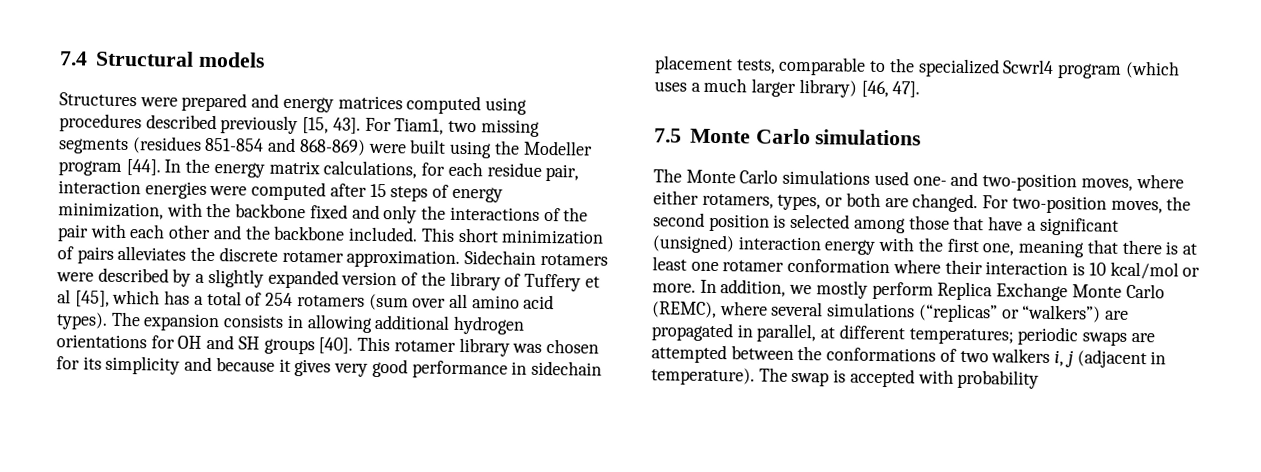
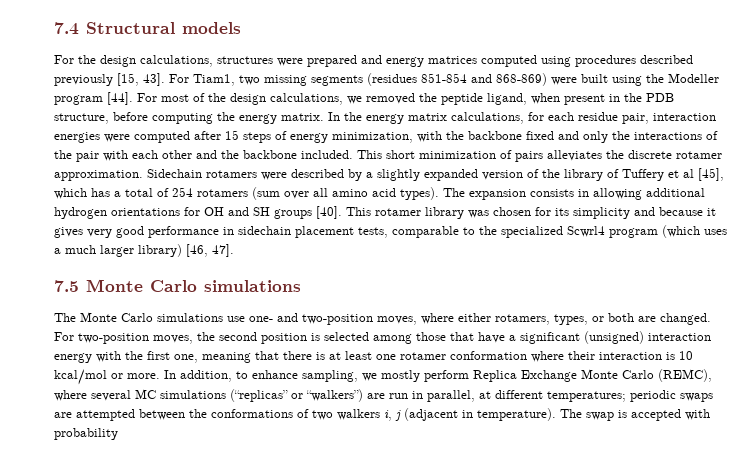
[59,92,137,107] Structures -> [54,55,273,67] For the design calculations, structures
(161, 167) none -> [137,93,674,105] [54,112,324,124] For most of the design calculations, we removed the peptide ligand, when present in the PDB structure, before computing the energy matrix.
[873,170,909,186] used -> [227,316,245,322] use
(787, 288) none -> [236,370,358,382] to enhance sampling,
(824, 309) none -> [135,389,156,399] MC
[651,322,733,342] propagated -> [389,393,408,399] run

